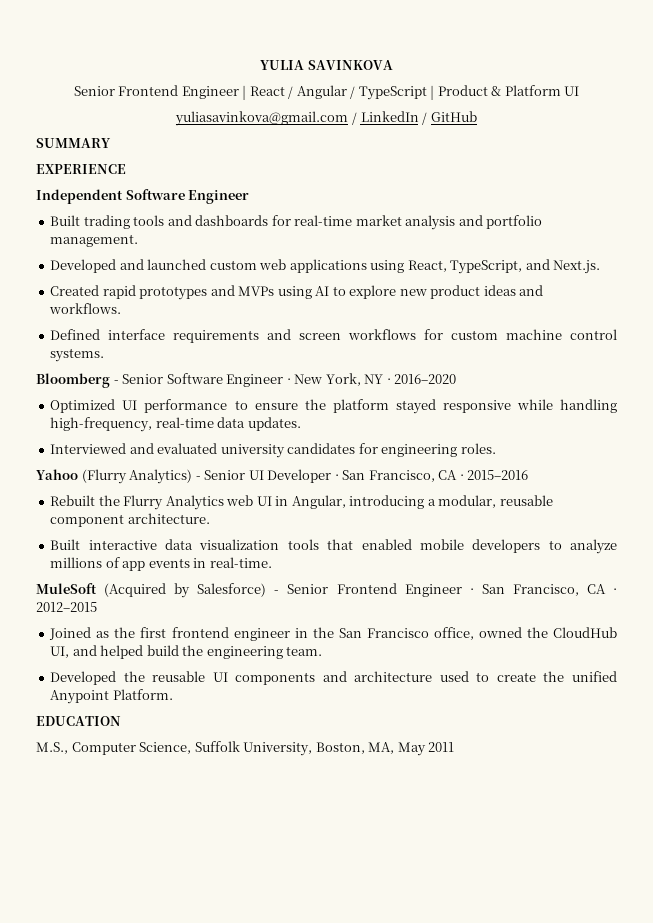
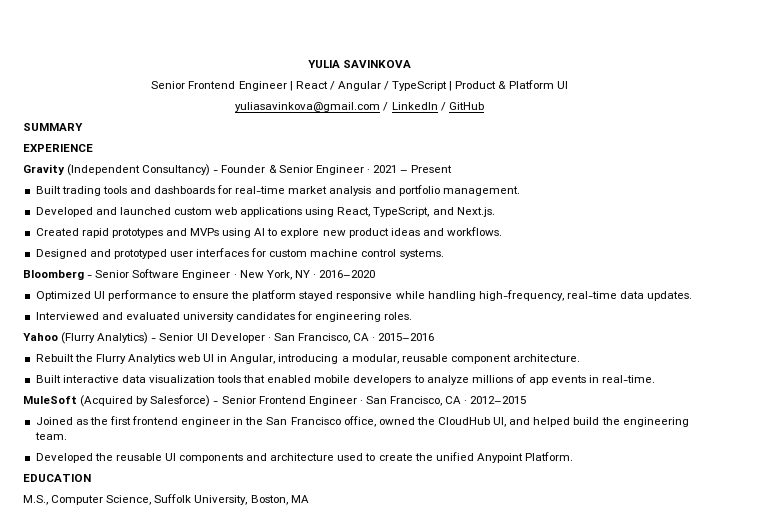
[36,189,250,204] Independent Software Engineer -> [23,164,453,176] Gravity (Independent Consultancy) - Founder & Senior Engineer · 2021 – Present
[50,329,417,343] Defined interface requirements and screen workflows -> [35,248,250,259] Designed and prototyped user interfaces
[368,742,455,756] MA, May 2011 -> [290,495,309,503] MA

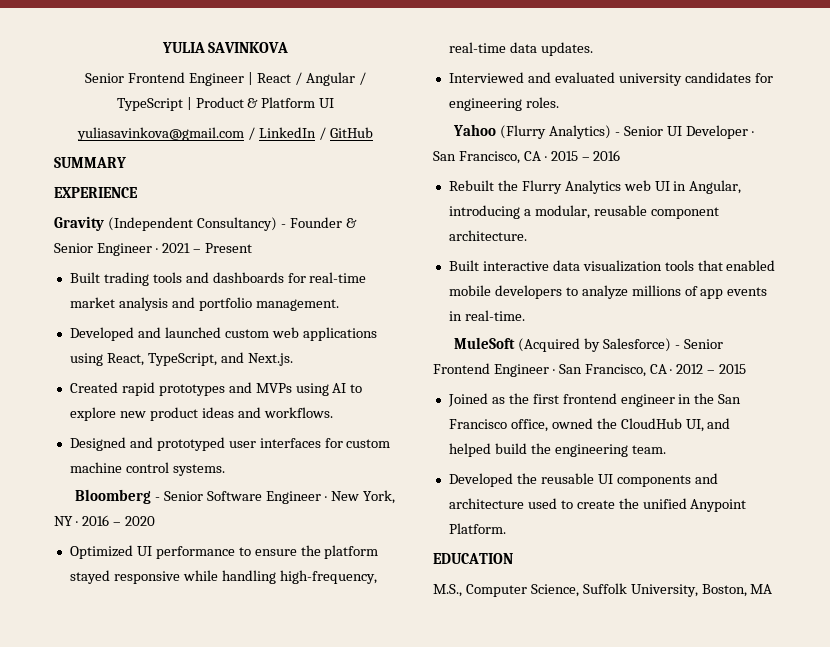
[319,270,376,278] 2016–2020 -> [81,515,155,526] 2016 – 2020
[378,333,435,341] 2015–2016 -> [550,150,621,161] 2015 – 2016
[470,396,527,404] 2012–2015 -> [676,364,747,374] 2012 – 2015

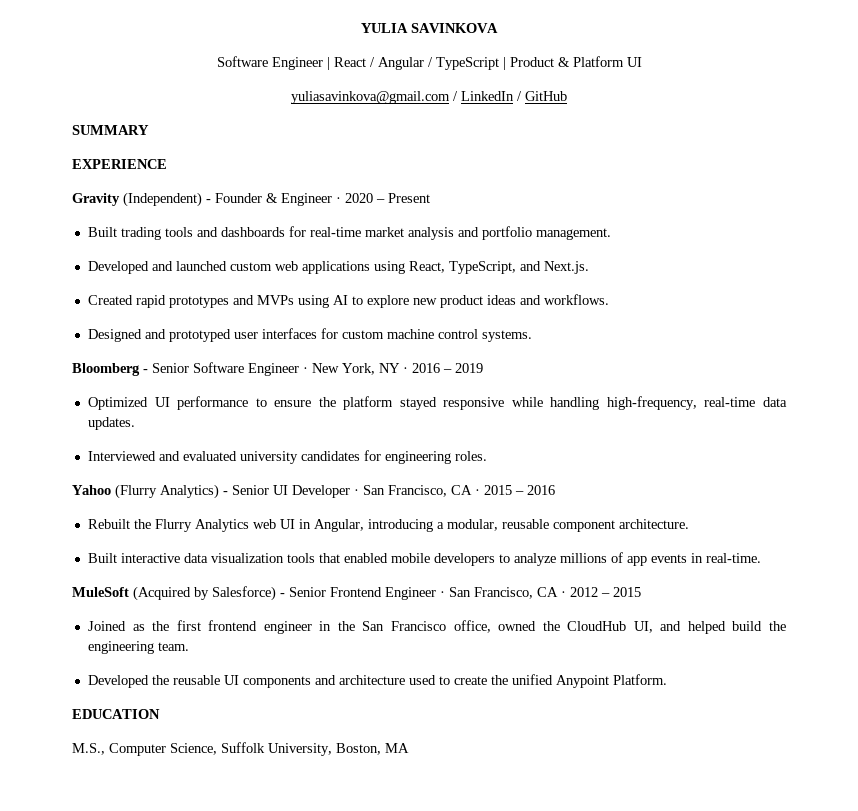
[85,72,186,83] Senior Frontend -> [216,56,268,67] Software
[107,217,277,231] (Independent Consultancy) -> [123,192,202,207] (Independent)
[54,243,190,256] Senior Engineer · 2021 -> [281,193,373,206] Engineer · 2020
[124,516,155,526] 2020 -> [455,363,483,373] 2019

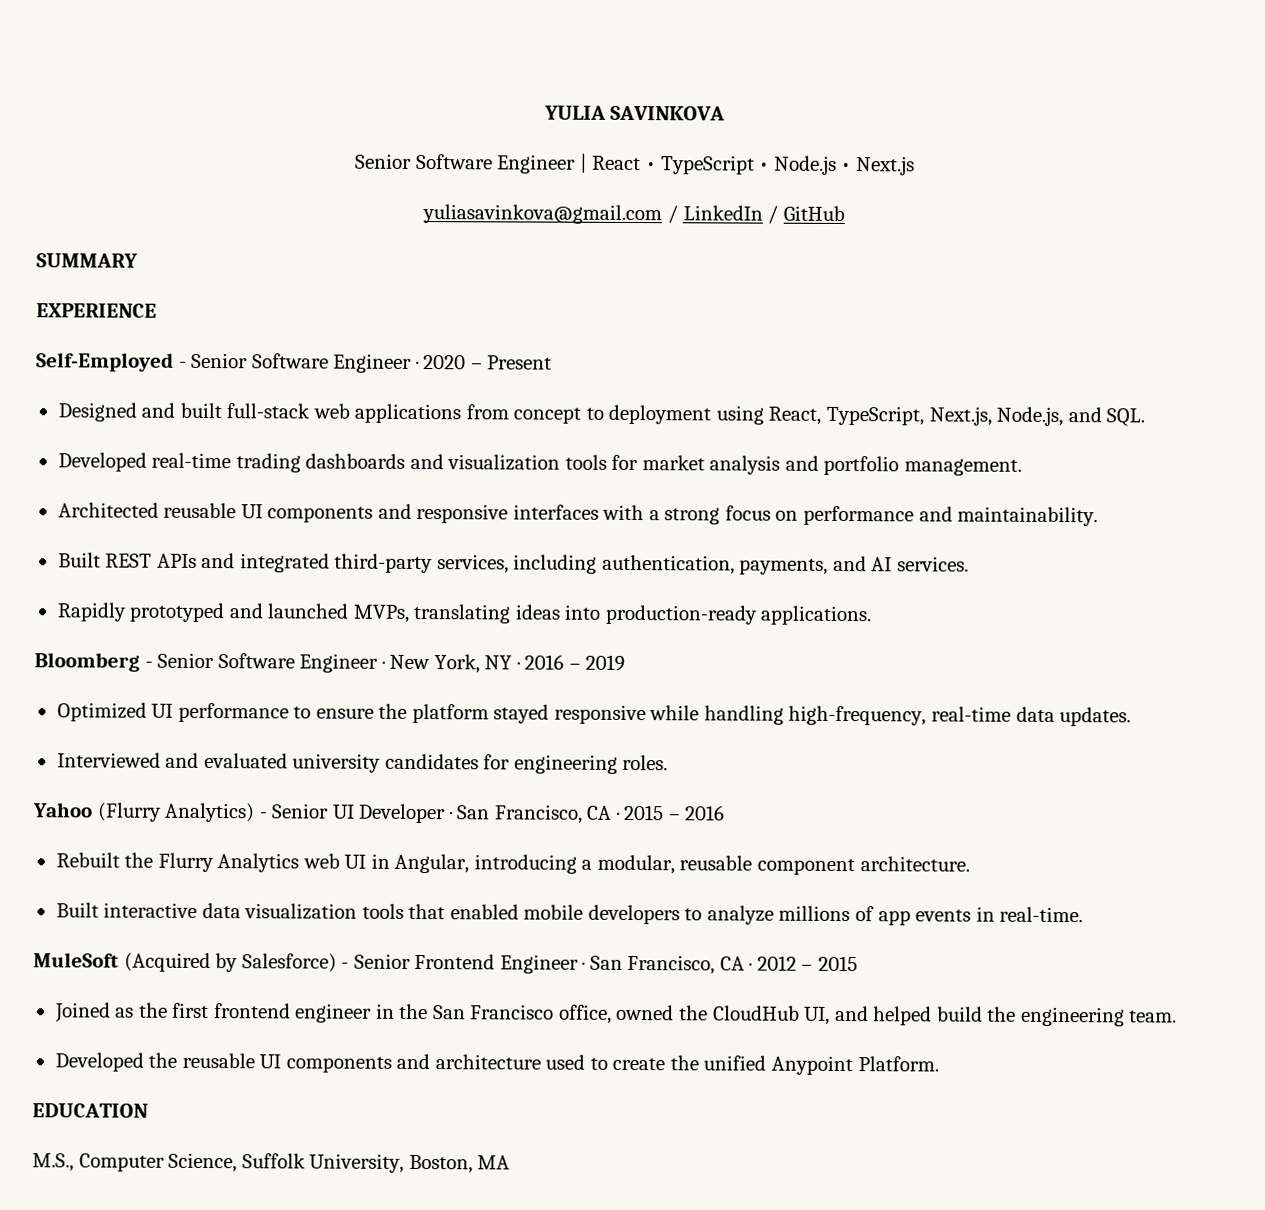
(498, 28) none -> [355,153,413,169] Senior
[369,56,642,70] / Angular / TypeScript | Product & Platform UI -> [645,155,915,176] • TypeScript • Node.js • Next.js
[72,192,278,207] Gravity (Independent) - Founder & -> [36,352,329,372] Self-Employed - Senior Software
[87,226,361,240] Built trading tools and dashboards for real-time -> [57,402,1146,427] [57,452,639,473] Designed and built full-stack web applications from concept to deployment using React, TypeScript, Next.js, Node.js, and SQL. // Developed real-time trading dashboards and visualization tools for
[87,261,589,274] [87,294,609,308] [87,328,532,342] Developed and launched custom web applications using React, TypeScript, and Next.js. // Created rapid prototypes and MVPs using AI to explore new product ideas and workflows. // Designed and prototyped user interfaces for custom machine control systems. -> [57,502,1099,527] [57,552,969,575] [56,602,872,626] Architected reusable UI components and responsive interfaces with a strong focus on performance and maintainability. // Built REST APIs and integrated third-party services, including authentication, payments, and AI services. // Rapidly prototyped and launched MVPs, translating ideas into production-ready applications.

